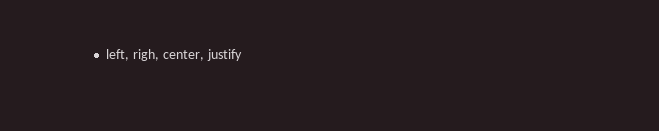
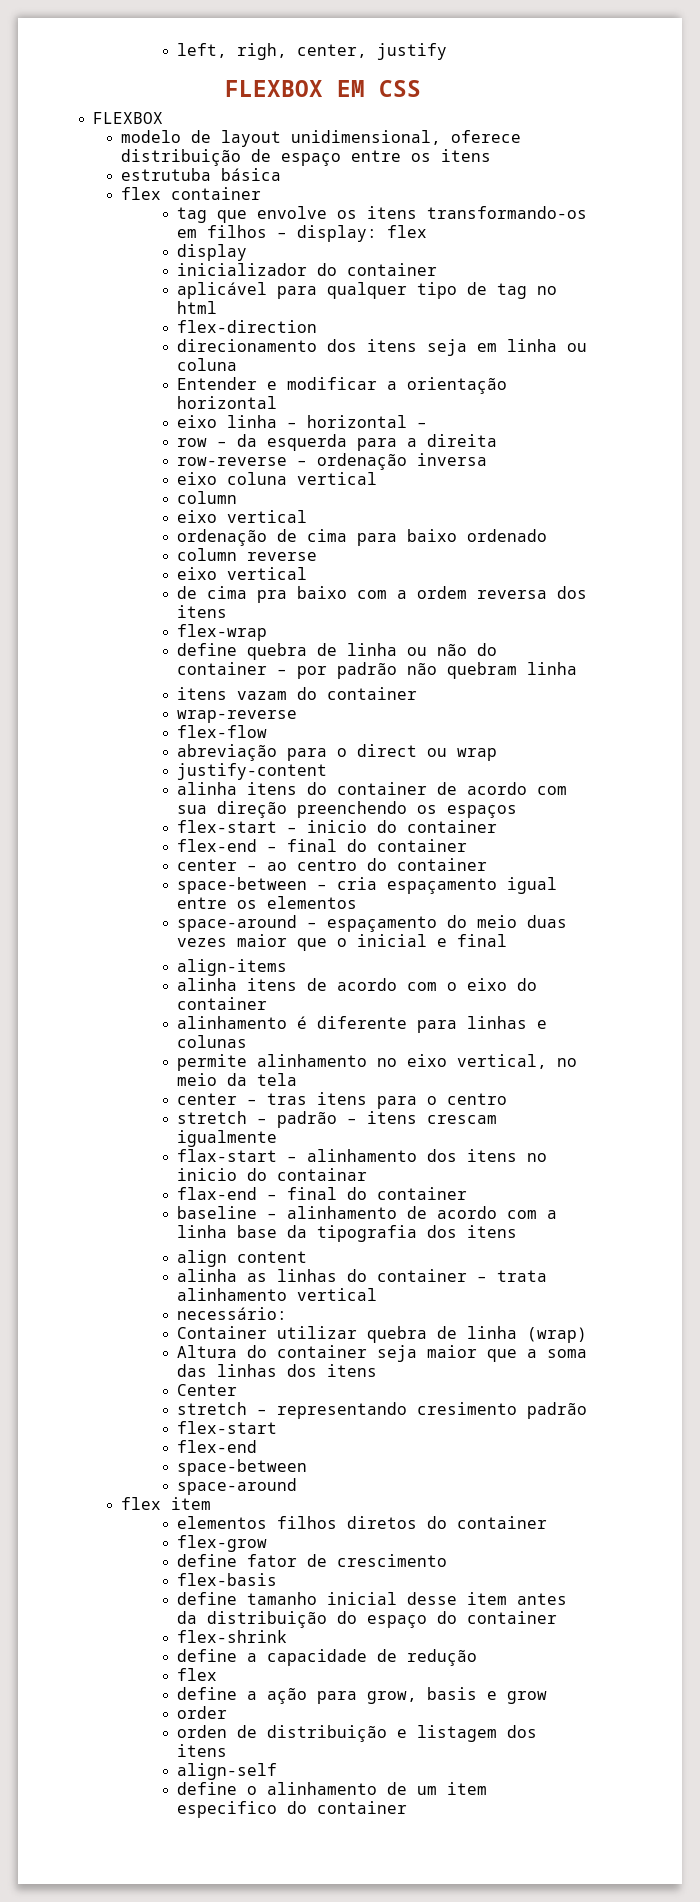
(242, 55) none -> [224,80,421,97] [93,112,164,124] [121,130,522,147] [121,149,492,166] [121,168,282,181] [121,187,262,200] [177,206,588,223] [177,225,428,242] [177,244,248,261] [177,263,438,276] [177,282,558,299] [177,301,218,314] [177,320,318,333] [177,339,588,356] [177,358,238,371] [177,377,508,394] [177,396,278,409] [177,415,428,428] [177,434,498,451] [177,453,488,470] [177,472,378,485] [177,491,238,504] [177,510,308,523] [177,529,548,546] [177,548,318,561] [177,567,308,580] [177,586,588,603] [177,605,228,618] [177,624,268,641] [177,643,498,660] [177,662,578,679] [177,687,418,700] [177,710,298,723] [177,725,268,738] [177,744,498,761] [177,763,328,780] [177,782,568,795] [177,801,518,818] [177,820,498,833] [177,839,468,852] [177,858,488,871] [177,877,558,894] [177,896,358,909] [177,915,568,932] [177,934,508,951] [177,959,288,976] [177,978,538,991] [177,997,268,1010] [177,1016,548,1033] [177,1035,248,1048] [177,1054,578,1071] [177,1073,298,1086] [177,1092,508,1109] [177,1111,498,1128] [177,1130,278,1147] [177,1149,548,1162] [177,1168,368,1181] [177,1187,468,1200] [177,1206,558,1219] [177,1225,518,1242] [177,1250,308,1267] [177,1269,548,1282] [177,1288,378,1301] [177,1307,288,1320] [177,1326,588,1343] [177,1345,588,1362] [177,1364,378,1377] [177,1384,238,1396] [177,1402,588,1419] [177,1421,278,1434] [177,1440,258,1453] [177,1459,308,1476] [177,1478,298,1495] [121,1497,212,1510] [177,1516,548,1529] [177,1535,268,1552] [177,1554,448,1567] [177,1573,278,1586] [177,1592,568,1605] [177,1611,558,1628] [177,1630,288,1643] [177,1649,478,1666] [177,1668,218,1681] [177,1687,548,1704] [177,1706,228,1719] [177,1725,538,1742] [177,1744,228,1757] [177,1763,278,1780] [177,1782,488,1795] [177,1801,408,1818] // FLEXBOX EM CSS // FLEXBOX // modelo de layout unidimensional, oferece distribuição de espaço entre os itens // estrutuba básica // flex container // tag que envolve os itens transformando-os em filhos – display: flex // display // inicializador do container // aplicável para qualquer tipo de tag no html // flex-direction // direcionamento dos itens seja em linha ou coluna // Entender e modificar a orientação horizontal // eixo linha – horizontal – // row – da esquerda para a direita // row-reverse – ordenação inversa // eixo coluna vertical // column // eixo vertical // ordenação de cima para baixo ordenado // column reverse // eixo vertical // de cima pra baixo com a ordem reversa dos itens // flex-wrap // define quebra de linha ou não do container – por padrão não quebram linha // itens vazam do container // wrap-reverse // flex-flow // abreviação para o direct ou wrap // justify-content // alinha itens do container de acordo com sua direção preenchendo os espaços // flex-start – inicio do container // flex-end – final do container // center – ao centro do container // space-between – cria espaçamento igual entre os elementos // space-around – espaçamento do meio duas vezes maior que o inicial e final // align-items // alinha itens de acordo com o eixo do container // alinhamento é diferente para linhas e colunas // permite alinhamento no eixo vertical, no meio da tela // center – tras itens para o centro // stretch – padrão – itens crescam igualmente // flax-start – alinhamento dos itens no inicio do containar // flax-end – final do container // baseline – alinhamento de acordo com a linha base da tipografia dos itens // align content // alinha as linhas do container – trata alinhamento vertical // necessário: // Container utilizar quebra de linha (wrap) // Altura do container seja maior que a soma das linhas dos itens // Center // stretch – representando cresimento padrão // flex-start // flex-end // space-between // space-around // flex item // elementos filhos diretos do container // flex-grow // define fator de crescimento // flex-basis // define tamanho inicial desse item antes da distribuição do espaço do container // flex-shrink // define a capacidade de redução // flex // define a ação para grow, basis e grow // order // orden de distribuição e listagem dos itens // align-self // define o alinhamento de um item especifico do container

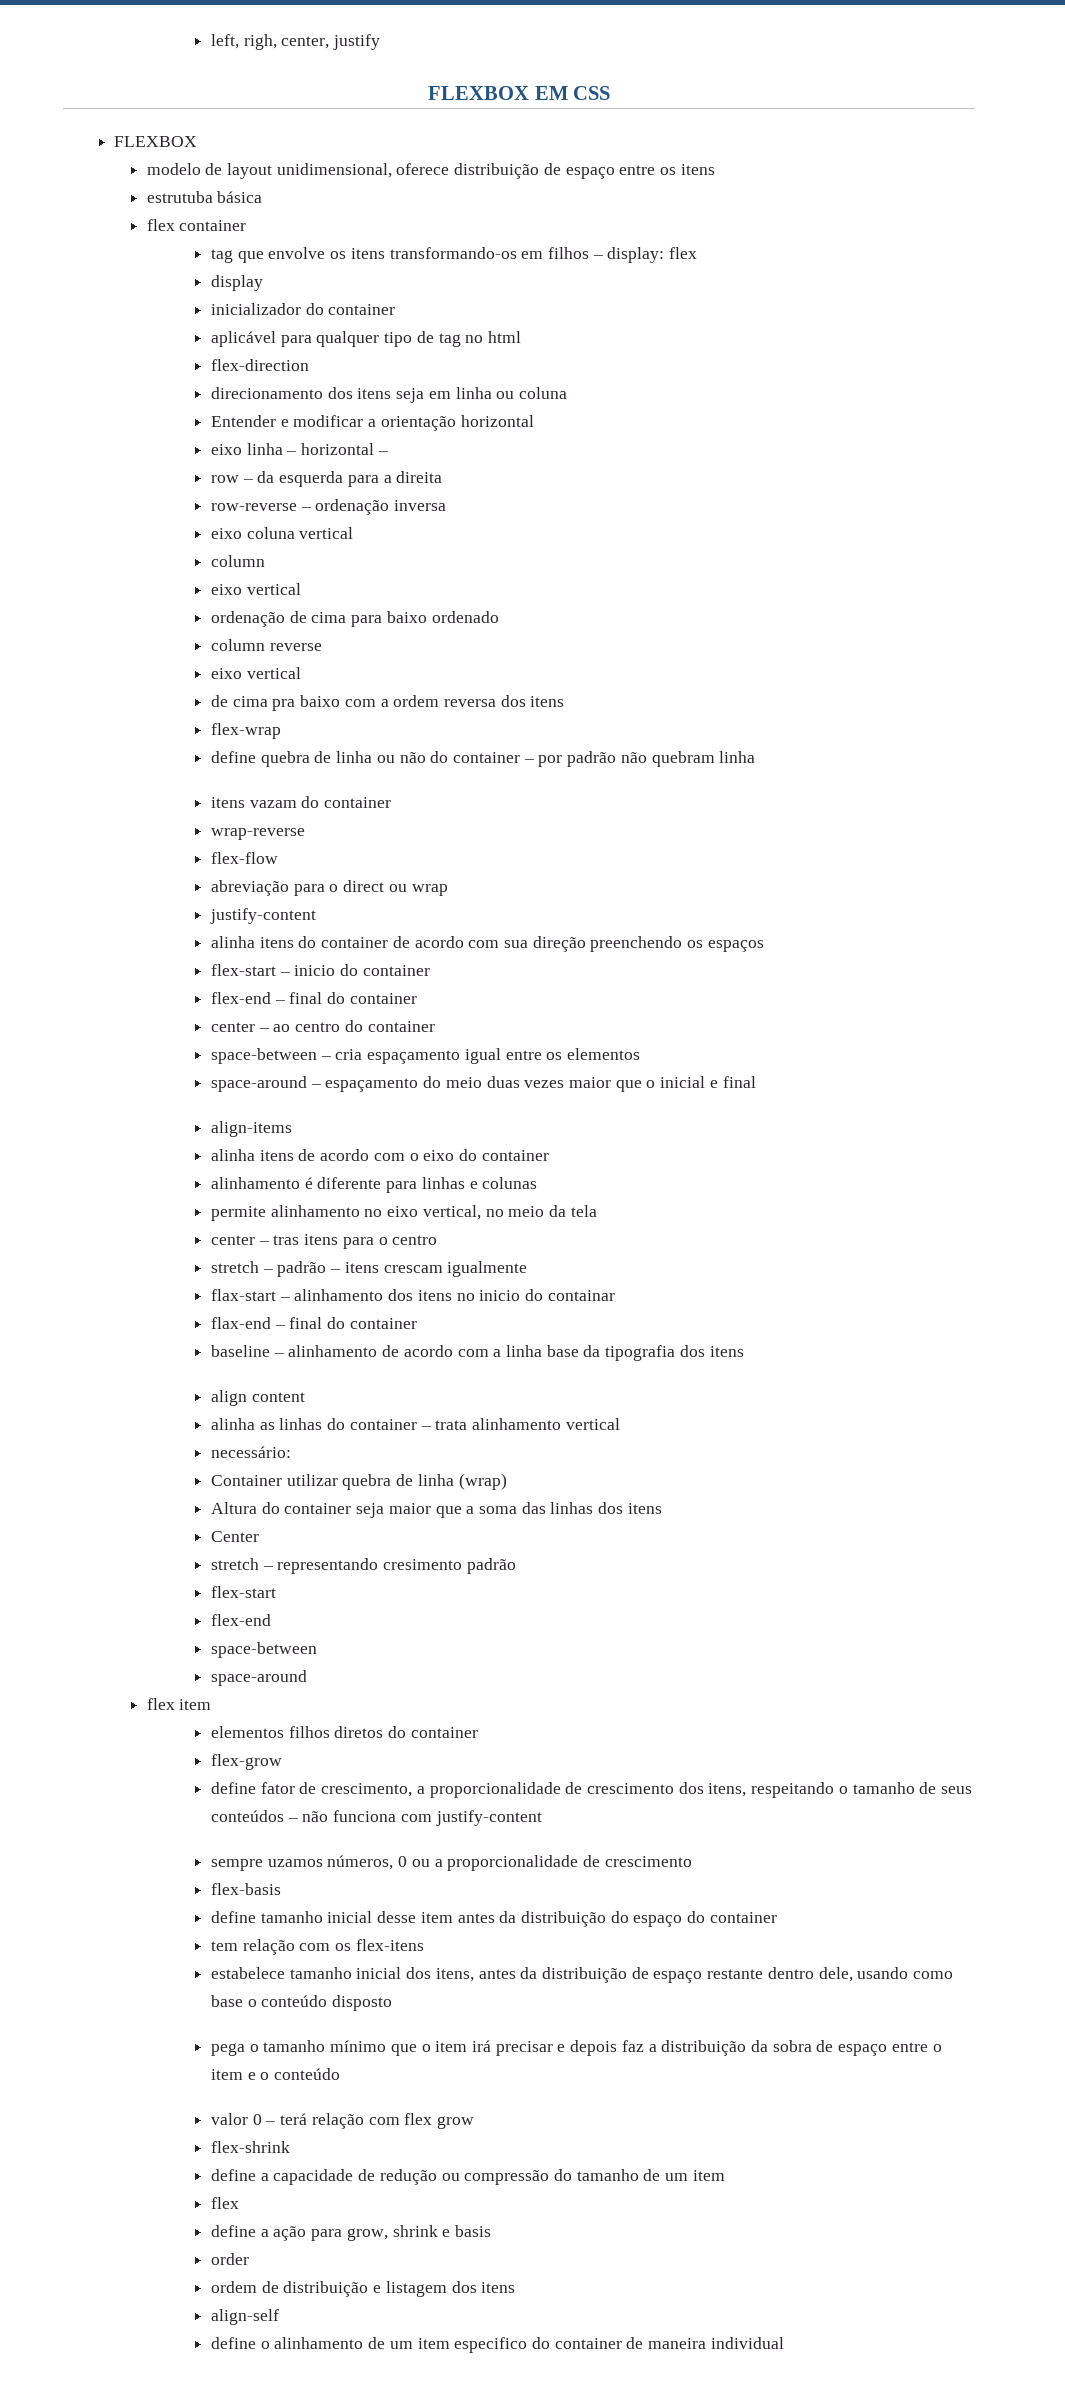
(328, 1560) none -> [321,1782,973,1798] [210,1810,542,1826] [210,1855,600,1871] crescimento, a proporcionalidade de crescimento dos itens, respeitando o tamanho de seus conteúdos – não funciona com justify-content // sempre uzamos números, 0 ou a proporcionalidade de
(558, 1617) none -> [210,1939,424,1955] [210,1967,954,1983] [210,1995,393,2011] [210,2040,942,2056] [210,2068,341,2080] [210,2113,474,2129] // tem relação com os flex-itens // estabelece tamanho inicial dos itens, antes da distribuição de espaço restante dentro dele, usando como base o conteúdo disposto // pega o tamanho mínimo que o item irá precisar e depois faz a distribuição da sobra de espaço entre o item e o conteúdo // valor 0 – terá relação com flex grow
(478, 1657) none -> [441,2169,725,2185] ou compressão do tamanho de um item
(418, 1697) none -> [392,2225,451,2237] shrink e
[487,1691,548,1704] e grow -> (491, 2231) none
[177,1725,228,1738] orden -> [210,2281,257,2293] ordem
(408, 1807) none -> [626,2337,784,2349] de maneira individual

